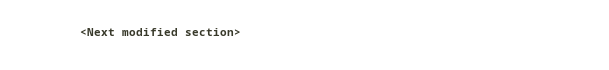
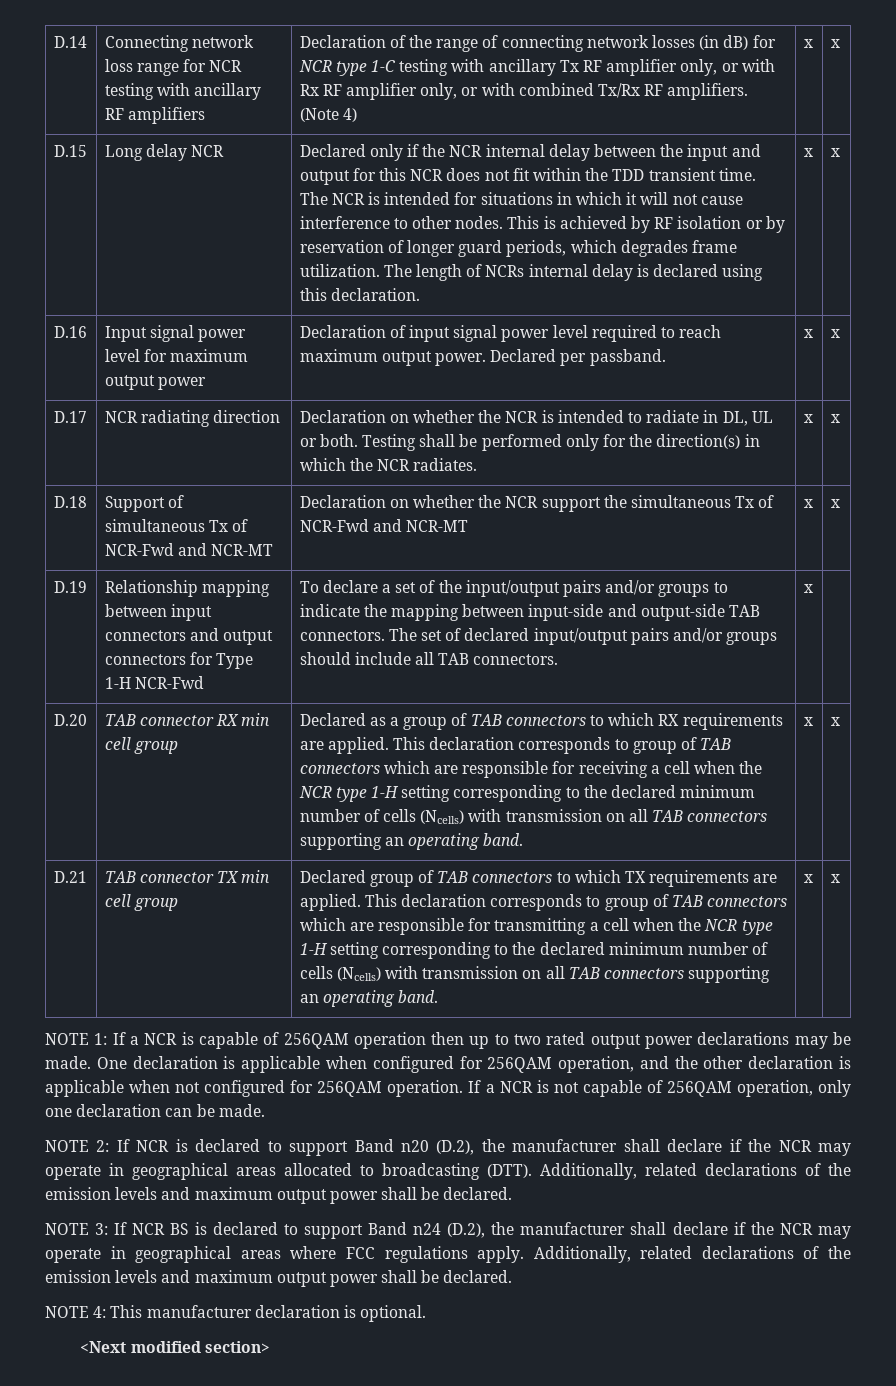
(79, 32) none -> [53,36,87,48] [104,35,254,52] [104,59,243,76] [104,83,262,100] [104,107,205,124] [299,35,776,52] [298,59,775,76] [299,83,749,100] [299,108,357,122] [803,39,813,48] [830,39,840,48] [53,145,87,157] [104,144,225,161] [299,144,761,161] [299,168,756,185] [299,192,743,205] [299,216,785,233] [299,240,738,257] [299,264,764,281] [299,288,420,301] [803,148,813,157] [830,148,840,157] [53,326,87,338] [104,325,247,342] [104,349,249,362] [104,375,206,390] [299,325,722,342] [299,349,666,366] [803,329,813,338] [830,329,840,338] [53,411,87,423] [104,410,281,427] [299,410,773,426] [299,434,760,451] [299,458,478,471] [803,414,813,423] [830,414,840,423] [53,496,87,508] [104,495,184,512] [104,519,249,532] [104,543,274,556] [299,495,775,512] [299,519,469,532] [803,499,813,508] [830,499,840,508] [53,581,87,593] [104,580,270,597] [104,604,212,621] [104,628,274,645] [104,652,254,669] [104,676,204,689] [299,580,728,597] [299,604,761,621] [299,628,778,645] [299,652,559,665] [803,584,813,593] [53,714,87,726] [104,713,271,726] [104,737,178,754] [299,713,783,730] [299,737,732,754] [299,761,763,778] [298,785,756,802] [299,809,768,824] [299,833,524,850] [803,717,813,726] [830,717,840,726] [53,871,87,883] [104,870,271,883] [104,894,178,911] [299,870,778,887] [299,894,788,911] [299,918,773,935] [299,942,769,959] [299,966,771,983] [299,990,439,1007] [803,874,813,883] [830,874,840,883] [45,1032,851,1049] [45,1056,852,1073] [45,1080,851,1097] [45,1104,265,1117] [45,1139,852,1156] [45,1163,851,1180] [45,1187,513,1204] [45,1222,851,1239] [45,1246,852,1263] [45,1270,513,1287] [45,1305,427,1322] D.14 | Connecting network loss range for NCR testing with ancillary RF amplifiers | Declaration of the range of connecting network losses (in dB) for NCR type 1-C testing with ancillary Tx RF amplifier only, or with Rx RF amplifier only, or with combined Tx/Rx RF amplifiers. (Note 4) | x | x // D.15 | Long delay NCR | Declared only if the NCR internal delay between the input and output for this NCR does not fit within the TDD transient time. The NCR is intended for situations in which it will not cause interference to other nodes. This is achieved by RF isolation or by reservation of longer guard periods, which degrades frame utilization. The length of NCRs internal delay is declared using this declaration. | x | x // D.16 | Input signal power level for maximum output power | Declaration of input signal power level required to reach maximum output power. Declared per passband. | x | x // D.17 | NCR radiating direction | Declaration on whether the NCR is intended to radiate in DL, UL or both. Testing shall be performed only for the direction(s) in which the NCR radiates. | x | x // D.18 | Support of simultaneous Tx of NCR-Fwd and NCR-MT | Declaration on whether the NCR support the simultaneous Tx of NCR-Fwd and NCR-MT | x | x // D.19 | Relationship mapping between input connectors and output connectors for Type 1-H NCR-Fwd | To declare a set of the input/output pairs and/or groups to indicate the mapping between input-side and output-side TAB connectors. The set of declared input/output pairs and/or groups should include all TAB connectors. | x | // D.20 | TAB connector RX min cell group | Declared as a group of TAB connectors to which RX requirements are applied. This declaration corresponds to group of TAB connectors which are responsible for receiving a cell when the NCR type 1-H setting corresponding to the declared minimum number of cells (Ncells) with transmission on all TAB connectors supporting an operating band. | x | x // D.21 | TAB connector TX min cell group | Declared group of TAB connectors to which TX requirements are applied. This declaration corresponds to group of TAB connectors which are responsible for transmitting a cell when the NCR type 1-H setting corresponding to the declared minimum number of cells (Ncells) with transmission on all TAB connectors supporting an operating band. | x | x // NOTE 1: If a NCR is capable of 256QAM operation then up to two rated output power declarations may be made. One declaration is applicable when configured for 256QAM operation, and the other declaration is applicable when not configured for 256QAM operation. If a NCR is not capable of 256QAM operation, only one declaration can be made. // NOTE 2: If NCR is declared to support Band n20 (D.2), the manufacturer shall declare if the NCR may operate in geographical areas allocated to broadcasting (DTT). Additionally, related declarations of the emission levels and maximum output power shall be declared. // NOTE 3: If NCR BS is declared to support Band n24 (D.2), the manufacturer shall declare if the NCR may operate in geographical areas where FCC regulations apply. Additionally, related declarations of the emission levels and maximum output power shall be declared. // NOTE 4: This manufacturer declaration is optional. //

